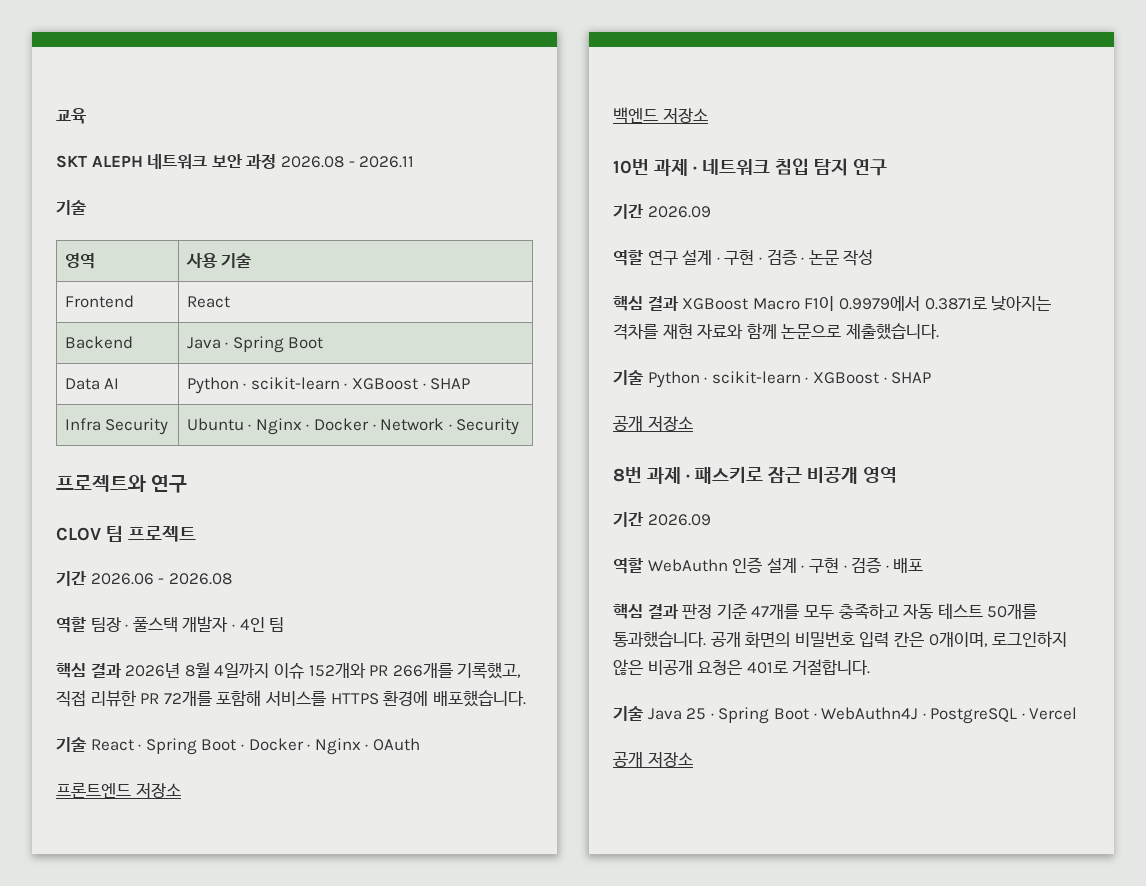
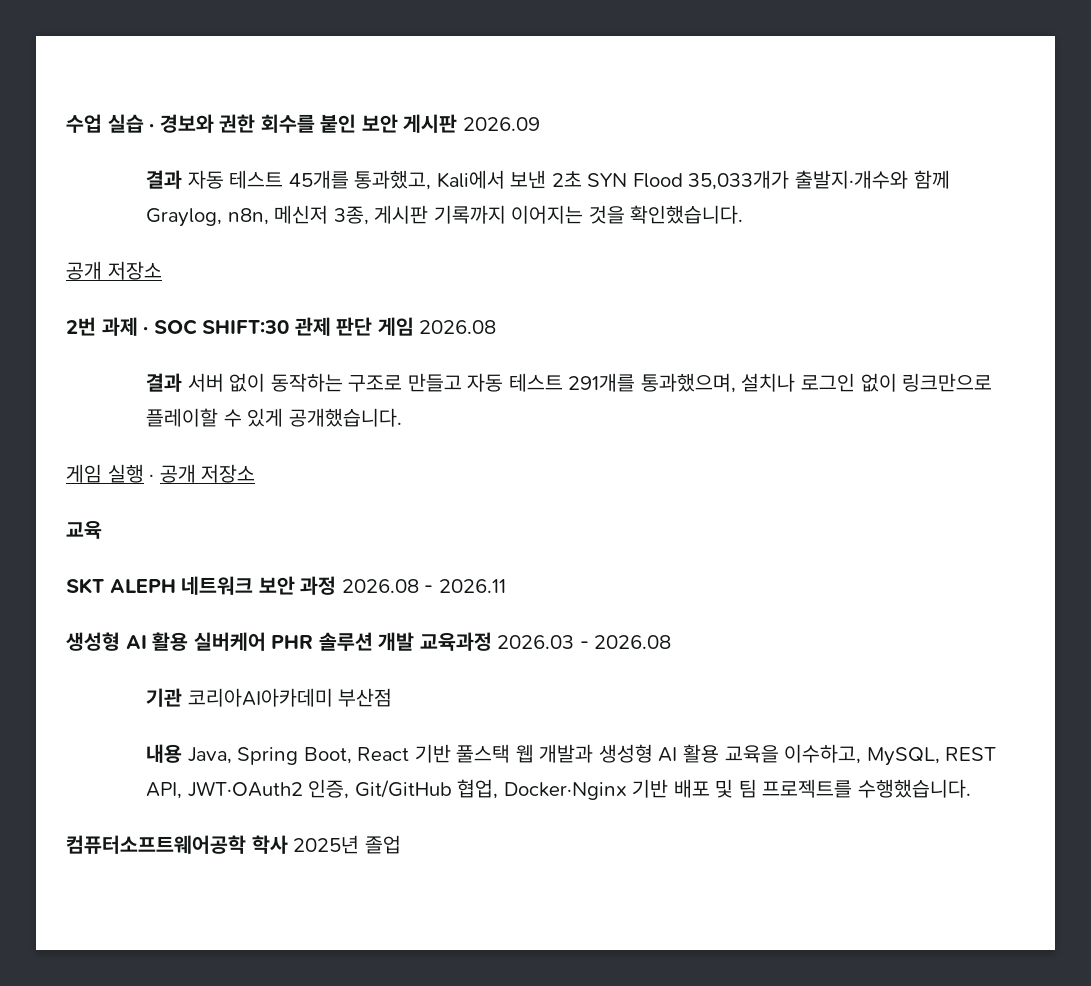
(56, 116) none -> [66,114,540,133] [146,170,950,190] [146,205,744,227] [66,261,162,280] [66,317,497,336] [146,373,993,393] [146,408,402,427] [66,464,256,483] 수업 실습 · 경보와 권한 회수를 붙인 보안 게시판 2026.09 // 결과 자동 테스트 45개를 통과했고, Kali에서 보낸 2초 SYN Flood 35,033개가 출발지·개수와 함께 Graylog, n8n, 메신저 3종, 게시판 기록까지 이어지는 것을 확인했습니다. // 공개 저장소 // 2번 과제 · SOC SHIFT:30 관제 판단 게임 2026.08 // 결과 서버 없이 동작하는 구조로 만들고 자동 테스트 291개를 통과했으며, 설치나 로그인 없이 링크만으로 플레이할 수 있게 공개했습니다. // 게임 실행 · 공개 저장소 //
[56,200,87,215] [64,253,95,269] [185,253,253,268] [64,295,134,308] [186,296,230,308] [64,336,133,349] [186,336,324,353] [64,378,120,390] [186,377,471,394] [64,418,169,435] [186,418,520,435] [56,475,188,493] [56,525,196,542] [56,571,232,586] [56,616,285,633] [56,662,522,679] [56,690,526,707] [56,737,420,755] [56,783,181,798] [613,107,708,124] [613,158,887,176] [613,204,711,219] [613,249,874,266] [613,296,1052,311] [613,323,939,340] [613,370,932,388] [613,416,693,431] [613,466,897,484] [613,512,711,527] [613,557,924,574] [613,603,1038,620] [613,631,1068,648] [613,659,871,675] [613,706,1078,724] [613,752,693,767] 기술 // 영역 | 사용 기술 // Frontend | React // Backend | Java · Spring Boot // Data AI | Python · scikit-learn · XGBoost · SHAP // Infra Security | Ubuntu · Nginx · Docker · Network · Security // 프로젝트와 연구 // CLOV 팀 프로젝트 // 기간 2026.06 - 2026.08 // 역할 팀장 · 풀스택 개발자 · 4인 팀 // 핵심 결과 2026년 8월 4일까지 이슈 152개와 PR 266개를 기록했고, 직접 리뷰한 PR 72개를 포함해 서비스를 HTTPS 환경에 배포했습니다. // 기술 React · Spring Boot · Docker · Nginx · OAuth // 프론트엔드 저장소 // 백엔드 저장소 // 10번 과제 · 네트워크 침입 탐지 연구 // 기간 2026.09 // 역할 연구 설계 · 구현 · 검증 · 논문 작성 // 핵심 결과 XGBoost Macro F1이 0.9979에서 0.3871로 낮아지는 격차를 재현 자료와 함께 논문으로 제출했습니다. // 기술 Python · scikit-learn · XGBoost · SHAP // 공개 저장소 // 8번 과제 · 패스키로 잠근 비공개 영역 // 기간 2026.09 // 역할 WebAuthn 인증 설계 · 구현 · 검증 · 배포 // 핵심 결과 판정 기준 47개를 모두 충족하고 자동 테스트 50개를 통과했습니다. 공개 화면의 비밀번호 입력 칸은 0개이며, 로그인하지 않은 비공개 요청은 401로 거절합니다. // 기술 Java 25 · Spring Boot · WebAuthn4J · PostgreSQL · Vercel // 공개 저장소 -> [66,632,672,651] [146,688,393,707] [146,744,997,766] [146,779,971,800] [66,835,401,854] 생성형 AI 활용 실버케어 PHR 솔루션 개발 교육과정 2026.03 - 2026.08 // 기관 코리아AI아카데미 부산점 // 내용 Java, Spring Boot, React 기반 풀스택 웹 개발과 생성형 AI 활용 교육을 이수하고, MySQL, REST API, JWT·OAuth2 인증, Git/GitHub 협업, Docker·Nginx 기반 배포 및 팀 프로젝트를 수행했습니다. // 컴퓨터소프트웨어공학 학사 2025년 졸업

